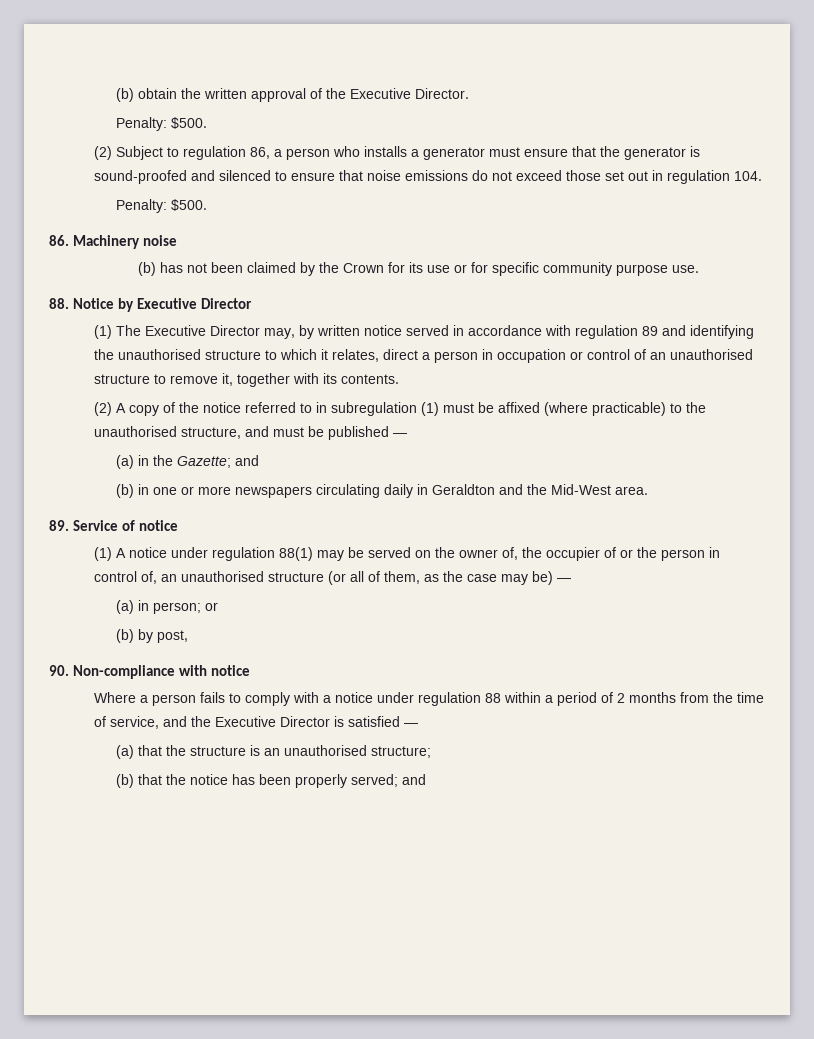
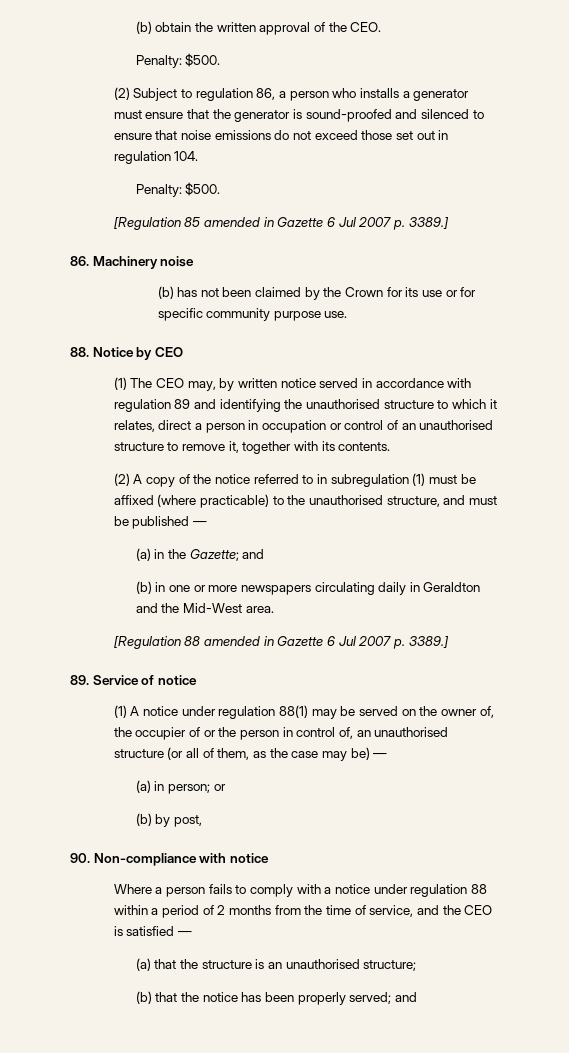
[349,88,469,99] Executive Director. -> [350,22,382,32] CEO.
(207, 205) none -> [113,217,449,230] // [Regulation 85 amended in Gazette 6 Jul 2007 p. 3389.]
[137,298,253,309] Executive Director -> [154,347,183,357] CEO
[144,325,260,336] Executive Director -> [156,378,185,388] CEO
(648, 490) none -> [113,636,449,649] // [Regulation 88 amended in Gazette 6 Jul 2007 p. 3389.]
[214,716,330,727] Executive Director -> [464,905,493,915] CEO

